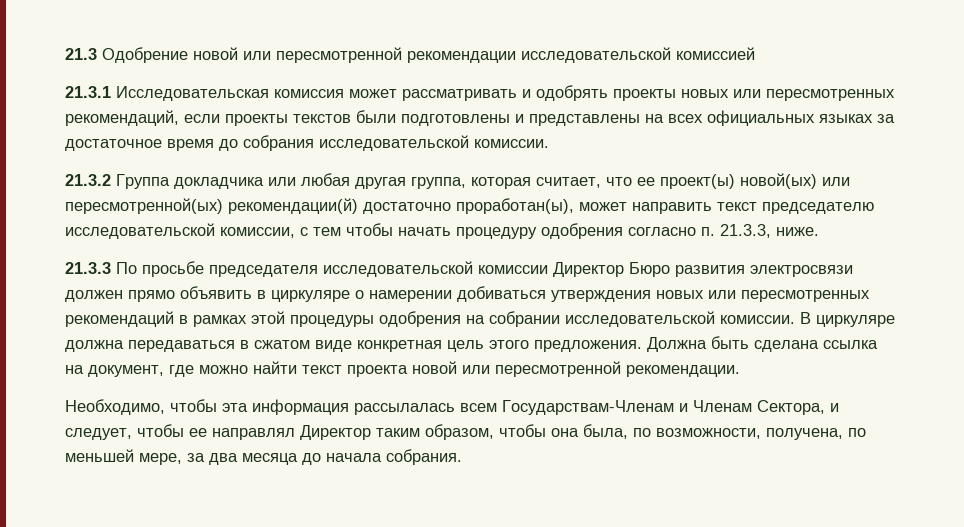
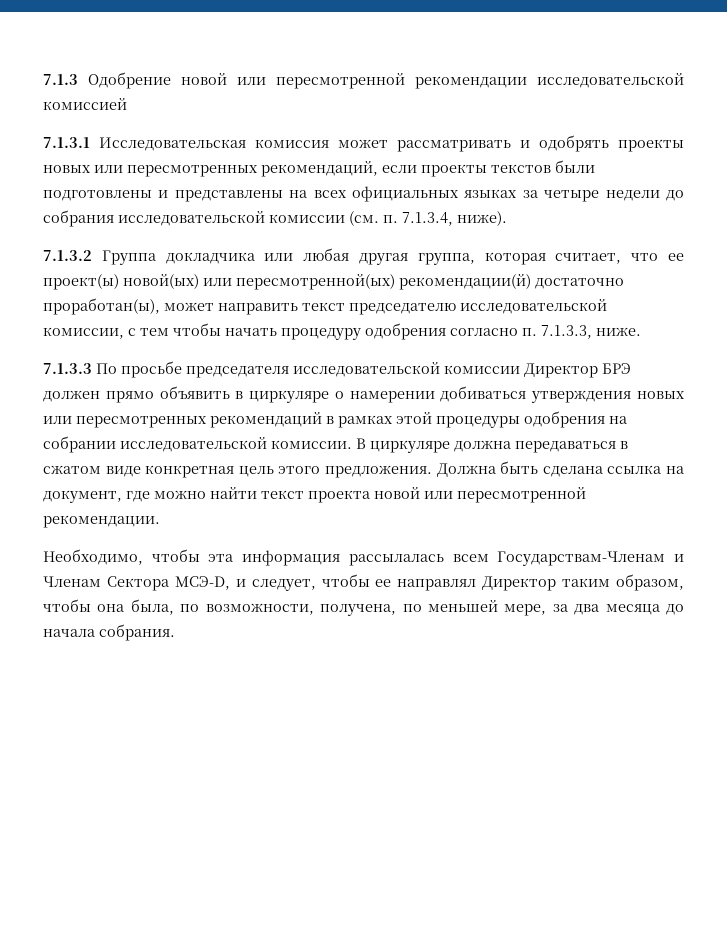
[65,48,97,60] 21.3 -> [43,74,78,85] 7.1.3
[65,86,111,98] 21.3.1 -> [43,137,90,148] 7.1.3.1
[65,139,214,151] достаточное время -> [544,190,660,202] четыре недели
[474,139,549,148] [65,174,111,186] комиссии. // 21.3.2 -> [269,211,507,226] [43,250,92,261] комиссии (см. п. 7.1.3.4, ниже). // 7.1.3.2
[720,224,771,238] 21.3.3, -> [541,325,592,339] 7.1.3.3,
[65,262,111,274] 21.3.3 -> [43,363,92,374] 7.1.3.3
[629,262,853,277] Бюро развития электросвязи -> [602,363,631,374] БРЭ
[757,400,825,415] Сектора, -> [106,576,230,591] Сектора МСЭ-D,

